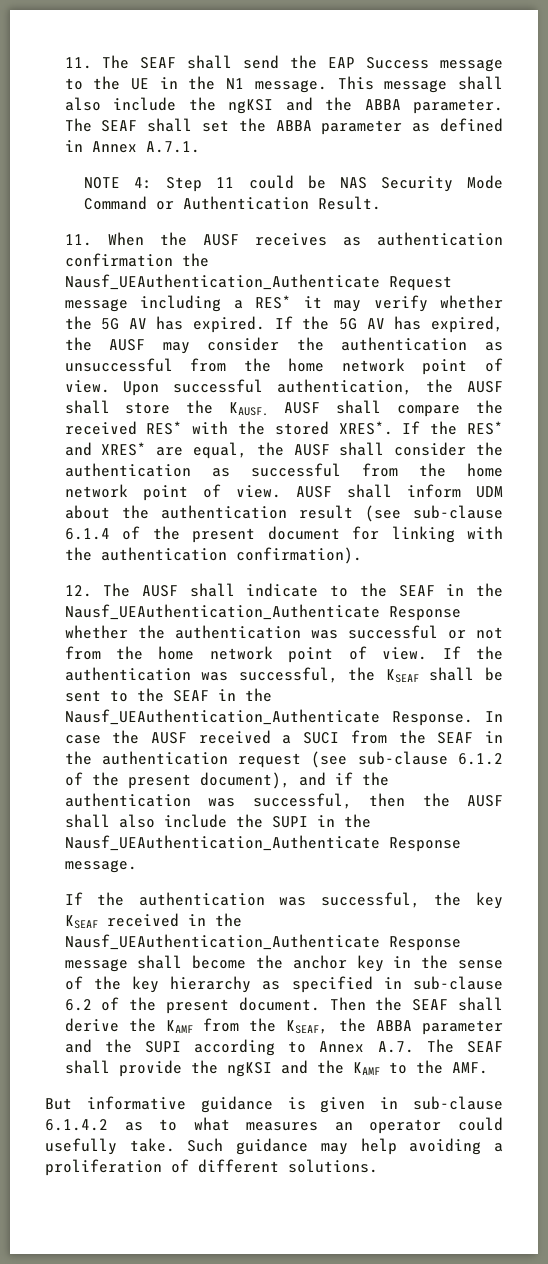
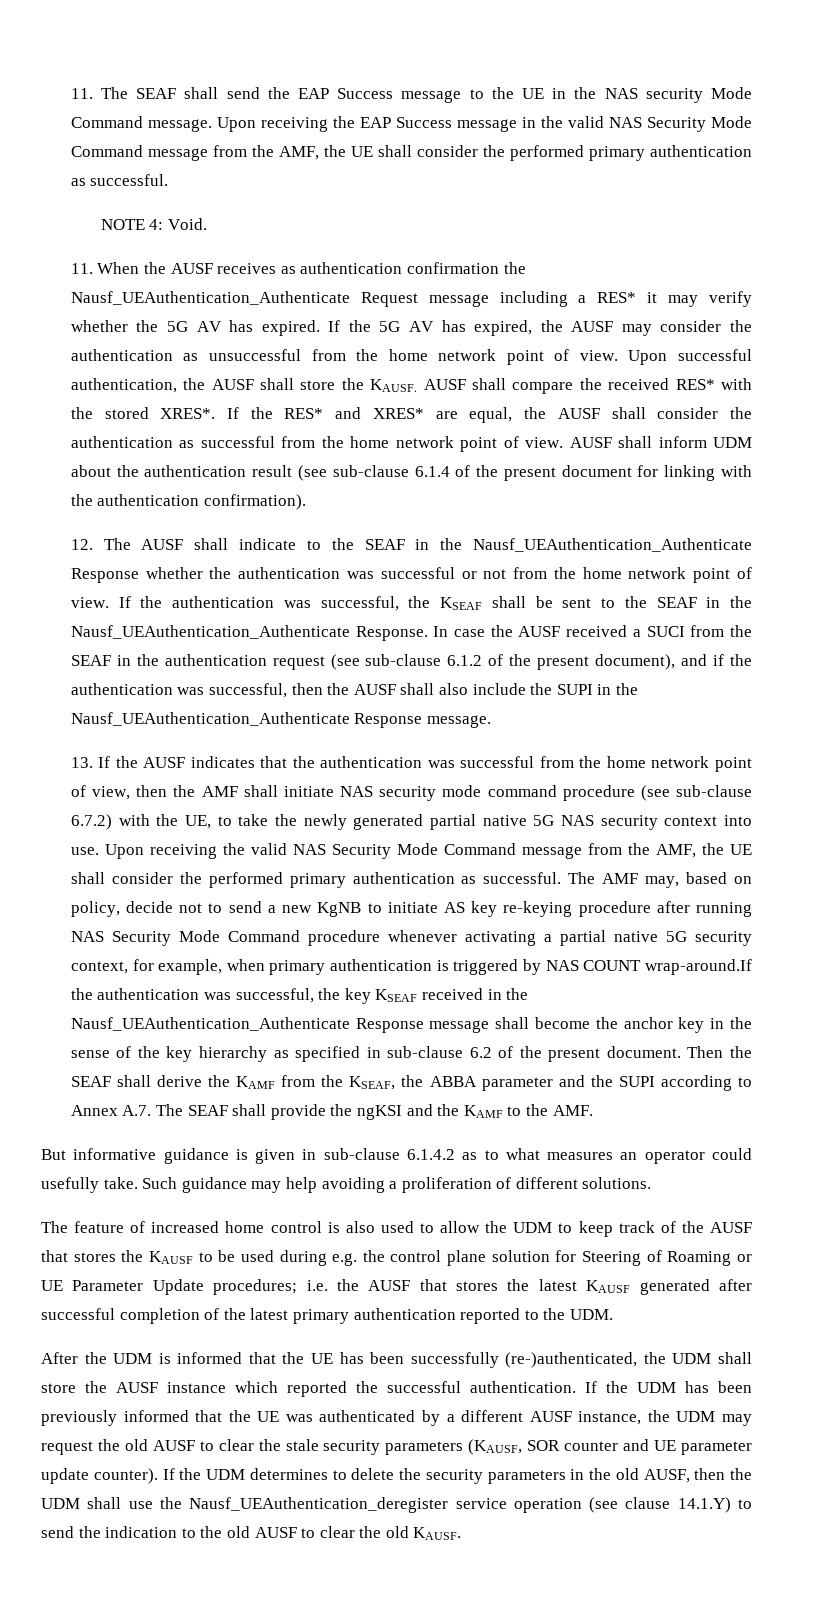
[226,76,503,93] [64,97,503,114] [64,118,503,135] [64,140,200,153] [84,175,504,192] [84,196,382,210] N1 message. This message shall also include the ngKSI and the ABBA parameter. The SEAF shall set the ABBA parameter as defined in Annex A.7.1. // NOTE 4: Step 11 could be NAS Security Mode Command or Authentication Result. -> [604,87,752,103] [70,116,752,132] [70,145,752,161] [70,174,169,186] [100,218,207,230] NAS security Mode Command message. Upon receiving the EAP Success message in the valid NAS Security Mode Command message from the AMF, the UE shall consider the performed primary authentication as successful. // NOTE 4: Void.
[64,892,125,906] If the -> [70,756,753,772] [70,785,752,801] [70,814,752,830] [70,843,753,859] [70,872,752,888] [70,901,752,917] [70,930,752,946] [70,959,753,975] [70,988,93,1000] 13. If the AUSF indicates that the authentication was successful from the home network point of view, then the AMF shall initiate NAS security mode command procedure (see sub-clause 6.7.2) with the UE, to take the newly generated partial native 5G NAS security context into use. Upon receiving the valid NAS Security Mode Command message from the AMF, the UE shall consider the performed primary authentication as successful. The AMF may, based on policy, decide not to send a new KgNB to initiate AS key re-keying procedure after running NAS Security Mode Command procedure whenever activating a partial native 5G security context, for example, when primary authentication is triggered by NAS COUNT wrap-around.If the
(378, 1166) none -> [41,1221,752,1237] [41,1250,752,1266] [41,1279,752,1295] [41,1308,613,1324] [41,1352,752,1368] [41,1381,752,1397] [41,1410,752,1426] [41,1439,752,1455] [41,1468,752,1484] [41,1497,752,1513] [41,1526,462,1540] // The feature of increased home control is also used to allow the UDM to keep track of the AUSF that stores the KAUSF to be used during e.g. the control plane solution for Steering of Roaming or UE Parameter Update procedures; i.e. the AUSF that stores the latest KAUSF generated after successful completion of the latest primary authentication reported to the UDM. // After the UDM is informed that the UE has been successfully (re-)authenticated, the UDM shall store the AUSF instance which reported the successful authentication. If the UDM has been previously informed that the UE was authenticated by a different AUSF instance, the UDM may request the old AUSF to clear the stale security parameters (KAUSF, SOR counter and UE parameter update counter). If the UDM determines to delete the security parameters in the old AUSF, then the UDM shall use the Nausf_UEAuthentication_deregister service operation (see clause 14.1.Y) to send the indication to the old AUSF to clear the old KAUSF.

